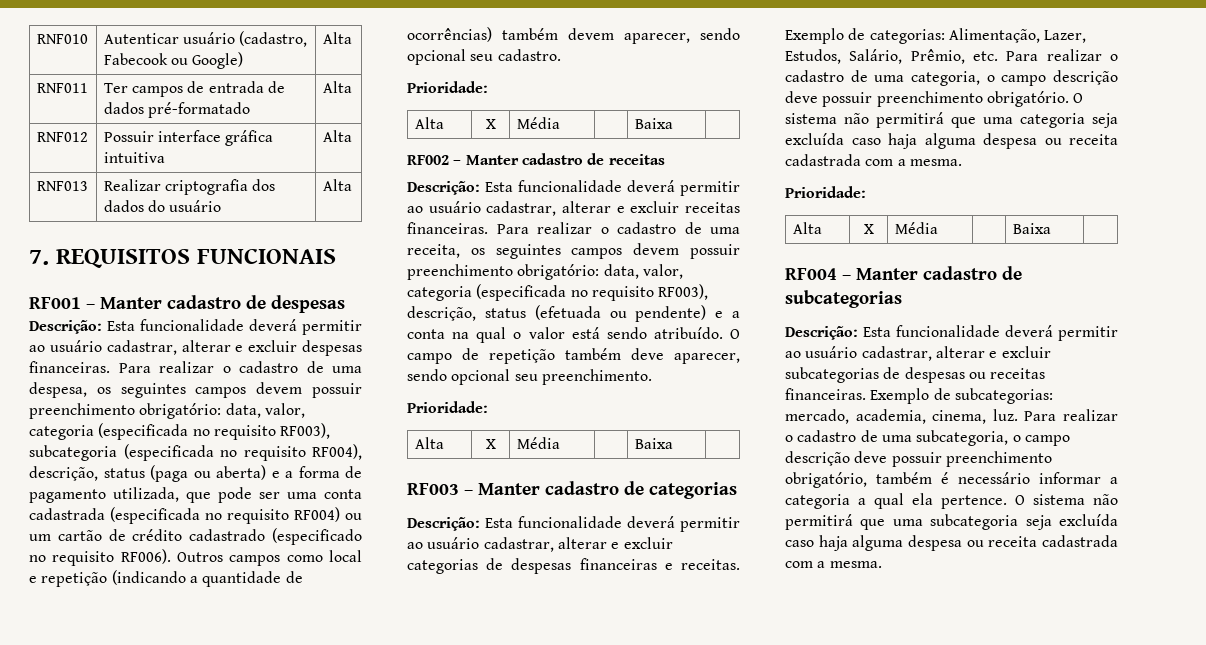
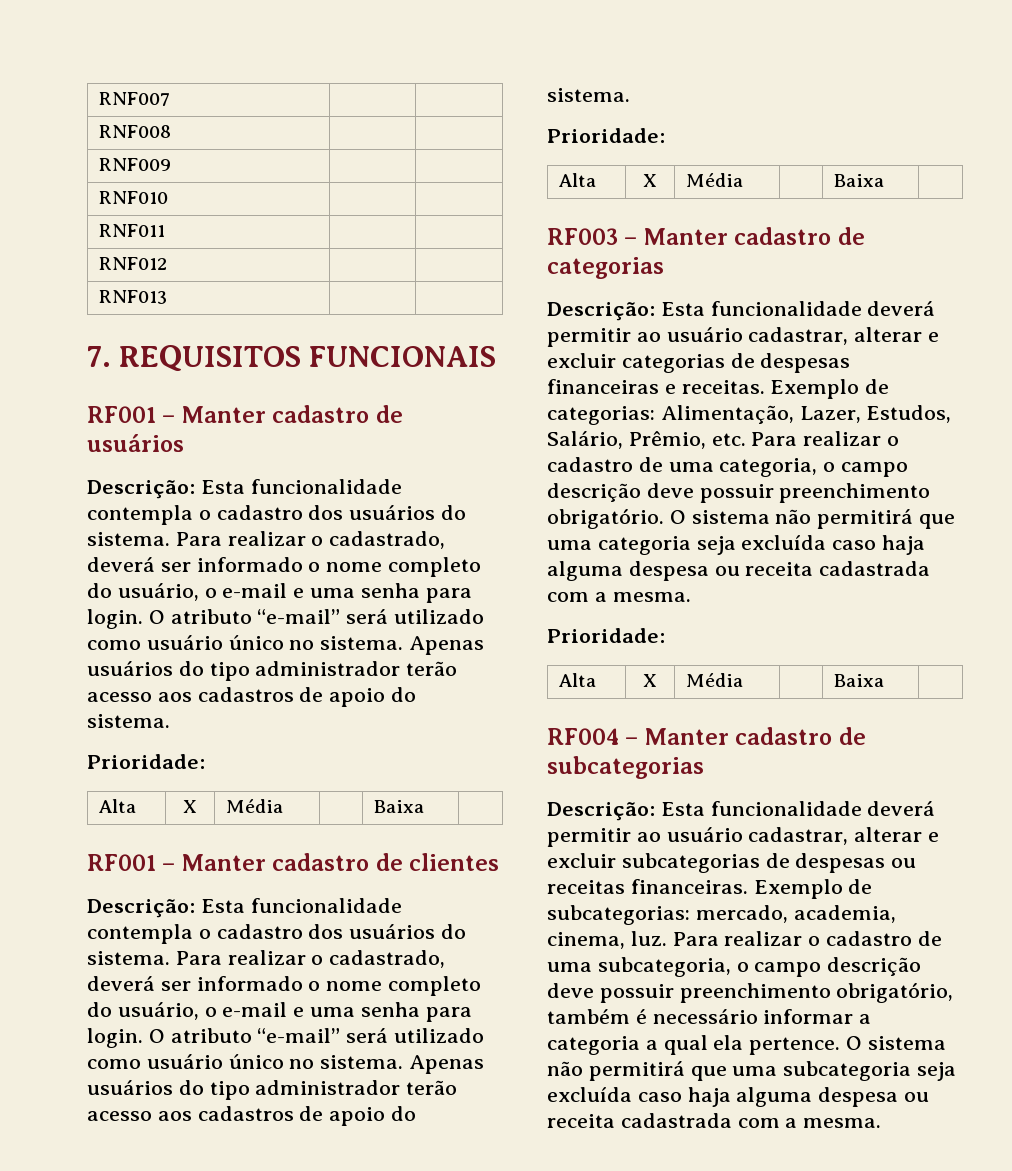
[36,34,88,44] [103,31,308,47] [103,52,244,69] [322,32,352,44] [36,83,88,93] [103,81,286,97] [103,102,251,118] [322,81,352,93] [36,132,88,142] [103,130,274,146] [103,152,165,163] [322,130,352,142] [36,181,88,191] [103,179,276,195] [103,200,222,212] [322,179,352,191] RNF010 | Autenticar usuário (cadastro, Fabecook ou Google) | Alta // RNF011 | Ter campos de entrada de dados pré-formatado | Alta // RNF012 | Possuir interface gráfica intuitiva | Alta // RNF013 | Realizar criptografia dos dados do usuário | Alta -> [98,92,170,106] [98,125,171,138] [98,158,171,171] [98,191,168,204] [98,224,165,237] [98,257,167,270] [98,290,167,304] RNF007 | | // RNF008 | | // RNF009 | | // RNF010 | | // RNF011 | | // RNF012 | | // RNF013 | |
[271,295,345,313] [29,319,362,335] [29,340,363,356] [29,361,362,373] [29,382,362,398] [29,403,305,419] [29,423,331,440] [29,444,362,461] [29,465,362,482] [29,487,362,503] [29,507,362,524] [29,528,363,545] [29,549,362,566] [29,570,303,587] [407,27,740,44] [407,49,561,65] [407,81,488,93] [414,117,444,129] [485,119,496,129] [516,117,560,129] [634,118,673,129] [407,153,665,165] [407,180,740,196] [407,201,740,216] [407,222,740,234] [407,243,740,259] [407,264,683,280] [407,284,709,301] [407,305,740,322] [407,327,740,343] [407,348,740,364] [407,369,652,385] despesas // Descrição: Esta funcionalidade deverá permitir ao usuário cadastrar, alterar e excluir despesas financeiras. Para realizar o cadastro de uma despesa, os seguintes campos devem possuir preenchimento obrigatório: data, valor, categoria (especificada no requisito RF003), subcategoria (especificada no requisito RF004), descrição, status (paga ou aberta) e a forma de pagamento utilizada, que pode ser uma conta cadastrada (especificada no requisito RF004) ou um cartão de crédito cadastrado (especificado no requisito RF006). Outros campos como local e repetição (indicando a quantidade de ocorrências) também devem aparecer, sendo opcional seu cadastro. // Prioridade: // Alta | X | Média | | Baixa | // RF002 – Manter cadastro de receitas // Descrição: Esta funcionalidade deverá permitir ao usuário cadastrar, alterar e excluir receitas financeiras. Para realizar o cadastro de uma receita, os seguintes campos devem possuir preenchimento obrigatório: data, valor, categoria (especificada no requisito RF003), descrição, status (efetuada ou pendente) e a conta na qual o valor está sendo atribuído. O campo de repetição também deve aparecer, sendo opcional seu preenchimento. -> [87,434,184,452] [87,479,402,499] [87,505,467,525] [87,531,446,549] [87,557,482,577] [87,583,472,603] [87,609,485,629] [87,635,485,655] [87,661,458,681] [87,687,417,707] [87,714,170,728] [87,754,205,769] [98,799,136,813] [183,800,197,813] [225,799,283,813] [373,800,424,813] [87,853,500,871] [87,898,402,918] [87,924,467,944] [87,950,446,968] [87,976,482,996] [87,1002,472,1022] [87,1028,485,1048] [87,1054,485,1074] [87,1080,458,1100] [87,1106,417,1126] [547,88,630,102] usuários // Descrição: Esta funcionalidade contempla o cadastro dos usuários do sistema. Para realizar o cadastrado, deverá ser informado o nome completo do usuário, o e-mail e uma senha para login. O atributo “e-mail” será utilizado como usuário único no sistema. Apenas usuários do tipo administrador terão acesso aos cadastros de apoio do sistema. // Prioridade: // Alta | X | Média | | Baixa | // RF001 – Manter cadastro de clientes // Descrição: Esta funcionalidade contempla o cadastro dos usuários do sistema. Para realizar o cadastrado, deverá ser informado o nome completo do usuário, o e-mail e uma senha para login. O atributo “e-mail” será utilizado como usuário único no sistema. Apenas usuários do tipo administrador terão acesso aos cadastros de apoio do sistema.

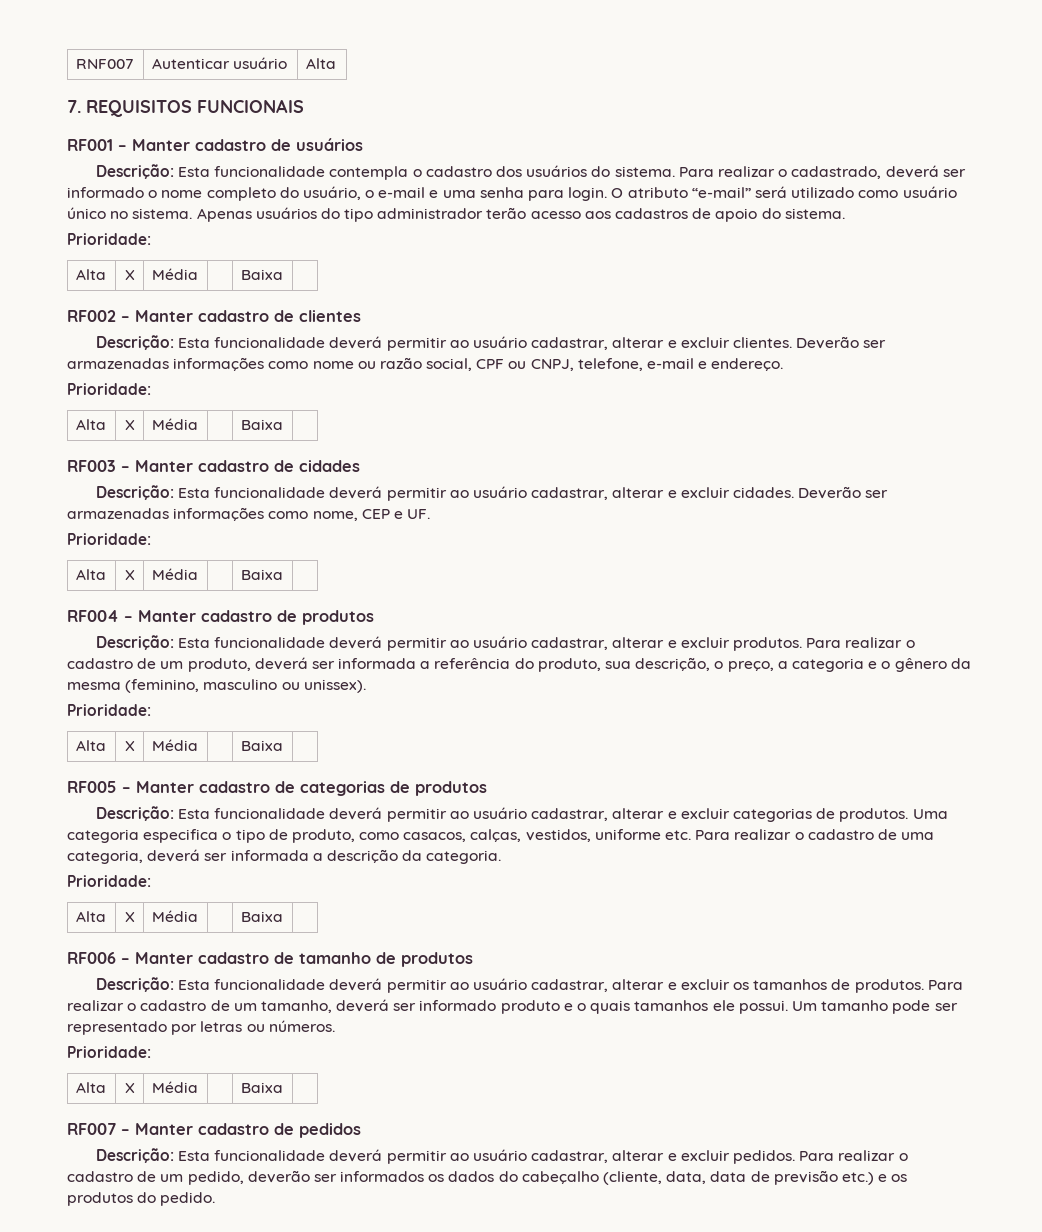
[98,125,171,138] [98,158,171,171] [98,191,168,204] [98,224,165,237] [98,257,167,270] [98,290,167,304] | // RNF008 | | // RNF009 | | // RNF010 | | // RNF011 | | // RNF012 | | // RNF013 | | -> [151,57,287,69] [305,58,336,69] Autenticar usuário | Alta
[87,854,156,871] RF001 -> [67,310,116,322] RF002
[87,924,467,944] [87,950,446,968] [87,976,482,996] [87,1002,472,1022] [87,1028,485,1048] [87,1054,485,1074] [87,1080,458,1100] [87,1106,417,1126] [547,88,630,102] contempla o cadastro dos usuários do sistema. Para realizar o cadastrado, deverá ser informado o nome completo do usuário, o e-mail e uma senha para login. O atributo “e-mail” será utilizado como usuário único no sistema. Apenas usuários do tipo administrador terão acesso aos cadastros de apoio do sistema. -> [329,336,887,351] [67,357,784,371] deverá permitir ao usuário cadastrar, alterar e excluir clientes. Deverão ser armazenadas informações como nome ou razão social, CPF ou CNPJ, telefone, e-mail e endereço.
[547,257,664,279] categorias -> [299,460,360,472] cidades
[621,353,851,373] [547,379,890,399] [547,405,952,425] [547,431,900,449] [547,457,909,477] [547,483,931,503] [547,508,956,529] [547,535,926,555] [547,561,931,581] [547,592,691,602] categorias de despesas financeiras e receitas. Exemplo de categorias: Alimentação, Lazer, Estudos, Salário, Prêmio, etc. Para realizar o cadastro de uma categoria, o campo descrição deve possuir preenchimento obrigatório. O sistema não permitirá que uma categoria seja excluída caso haja alguma despesa ou receita cadastrada com a mesma. -> [732,486,889,499] [67,507,431,521] cidades. Deverão ser armazenadas informações como nome, CEP e UF.
[547,756,704,779] subcategorias -> [302,610,374,625] produtos
[621,853,917,873] [547,879,873,899] [547,905,896,925] [547,931,942,949] [547,957,922,977] [547,982,954,1003] [547,1009,872,1024] [547,1035,946,1055] [547,1061,957,1081] [547,1087,930,1107] [547,1113,882,1128] subcategorias de despesas ou receitas financeiras. Exemplo de subcategorias: mercado, academia, cinema, luz. Para realizar o cadastro de uma subcategoria, o campo descrição deve possuir preenchimento obrigatório, também é necessário informar a categoria a qual ela pertence. O sistema não permitirá que uma subcategoria seja excluída caso haja alguma despesa ou receita cadastrada com a mesma. -> [732,637,915,651] [67,657,971,672] [67,679,366,693] [67,704,151,716] [75,740,106,751] [124,741,135,751] [151,739,198,751] [240,740,283,751] [67,781,487,796] [95,806,948,822] [67,829,935,843] [67,849,502,864] [67,875,151,887] [75,911,106,922] [124,912,135,922] [151,910,198,922] [240,911,283,922] [67,952,473,967] [95,977,963,993] [67,999,958,1014] [67,1020,335,1035] [67,1046,151,1058] [75,1082,106,1093] [124,1083,135,1093] [151,1081,198,1093] [240,1082,283,1093] [67,1123,361,1138] [95,1148,908,1164] [67,1170,908,1185] [67,1192,216,1206] produtos. Para realizar o cadastro de um produto, deverá ser informada a referência do produto, sua descrição, o preço, a categoria e o gênero da mesma (feminino, masculino ou unissex). // Prioridade: // Alta | X | Média | | Baixa | // RF005 – Manter cadastro de categorias de produtos // Descrição: Esta funcionalidade deverá permitir ao usuário cadastrar, alterar e excluir categorias de produtos. Uma categoria especifica o tipo de produto, como casacos, calças, vestidos, uniforme etc. Para realizar o cadastro de uma categoria, deverá ser informada a descrição da categoria. // Prioridade: // Alta | X | Média | | Baixa | // RF006 – Manter cadastro de tamanho de produtos // Descrição: Esta funcionalidade deverá permitir ao usuário cadastrar, alterar e excluir os tamanhos de produtos. Para realizar o cadastro de um tamanho, deverá ser informado produto e o quais tamanhos ele possui. Um tamanho pode ser representado por letras ou números. // Prioridade: // Alta | X | Média | | Baixa | // RF007 – Manter cadastro de pedidos // Descrição: Esta funcionalidade deverá permitir ao usuário cadastrar, alterar e excluir pedidos. Para realizar o cadastro de um pedido, deverão ser informados os dados do cabeçalho (cliente, data, data de previsão etc.) e os produtos do pedido.

